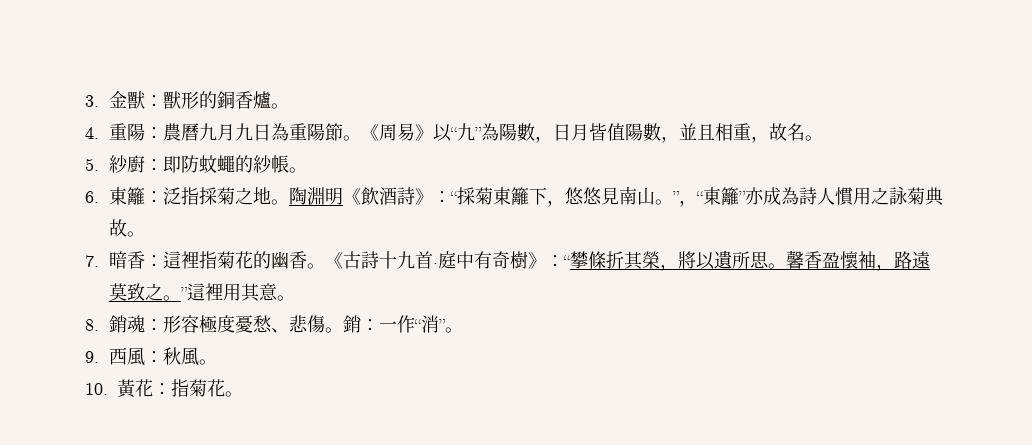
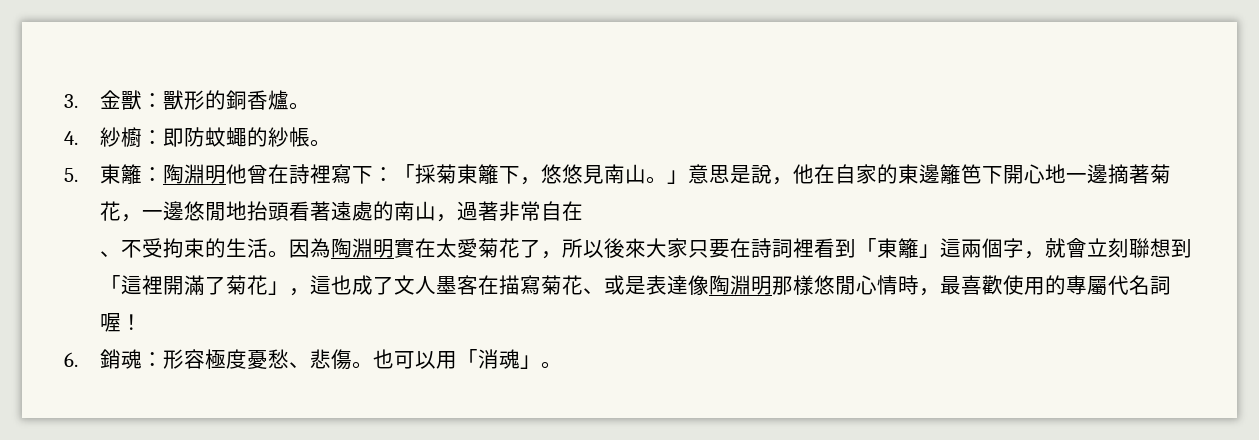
[109,123,824,143] [85,155,146,173] 重陽：農曆九月九日為重陽節。《周易》以“九”為陽數，日月皆值陽數，並且相重，故名。 // 5.紗廚 -> [99,127,142,148] 紗櫥
[85,187,458,205] 6.東籬：泛指採菊之地。陶淵明《飲酒詩》：“ -> [64,164,415,184] 5.東籬：陶淵明他曾在詩裡寫下：「
[673,187,945,207] [109,219,146,237] [85,250,931,271] [109,283,296,302] [85,319,99,331] ”，“東籬”亦成為詩人慣用之詠菊典故。 // 7.暗香：這裡指菊花的幽香。《古詩十九首·庭中有奇樹》：“攀條折其榮，將以遺所思。馨香盈懷袖，路遠莫致之。”這裡用其意。 // 8. -> [666,164,1171,185] [99,201,583,222] [99,238,1192,259] [99,275,1171,296] [99,313,142,332] [64,352,78,367] 」意思是說，他在自家的東邊籬笆下開心地一邊摘著菊花，一邊悠閒地抬頭看著遠處的南山，過著非常自在 // 、不受拘束的生活。因為陶淵明實在太愛菊花了，所以後來大家只要在詩詞裡看到「東籬」這兩個字，就會立刻聯想到「這裡開滿了菊花」，這也成了文人墨客在描寫菊花、或是表達像陶淵明那樣悠閒心情時，最喜歡使用的專屬代名詞喔！ // 6.
[343,315,464,333] [85,347,218,366] [85,379,225,398] 銷：一作“消”。 // 9.西風：秋風。 // 10.黃花：指菊花 -> [372,349,541,369] 也可以用「消魂」

